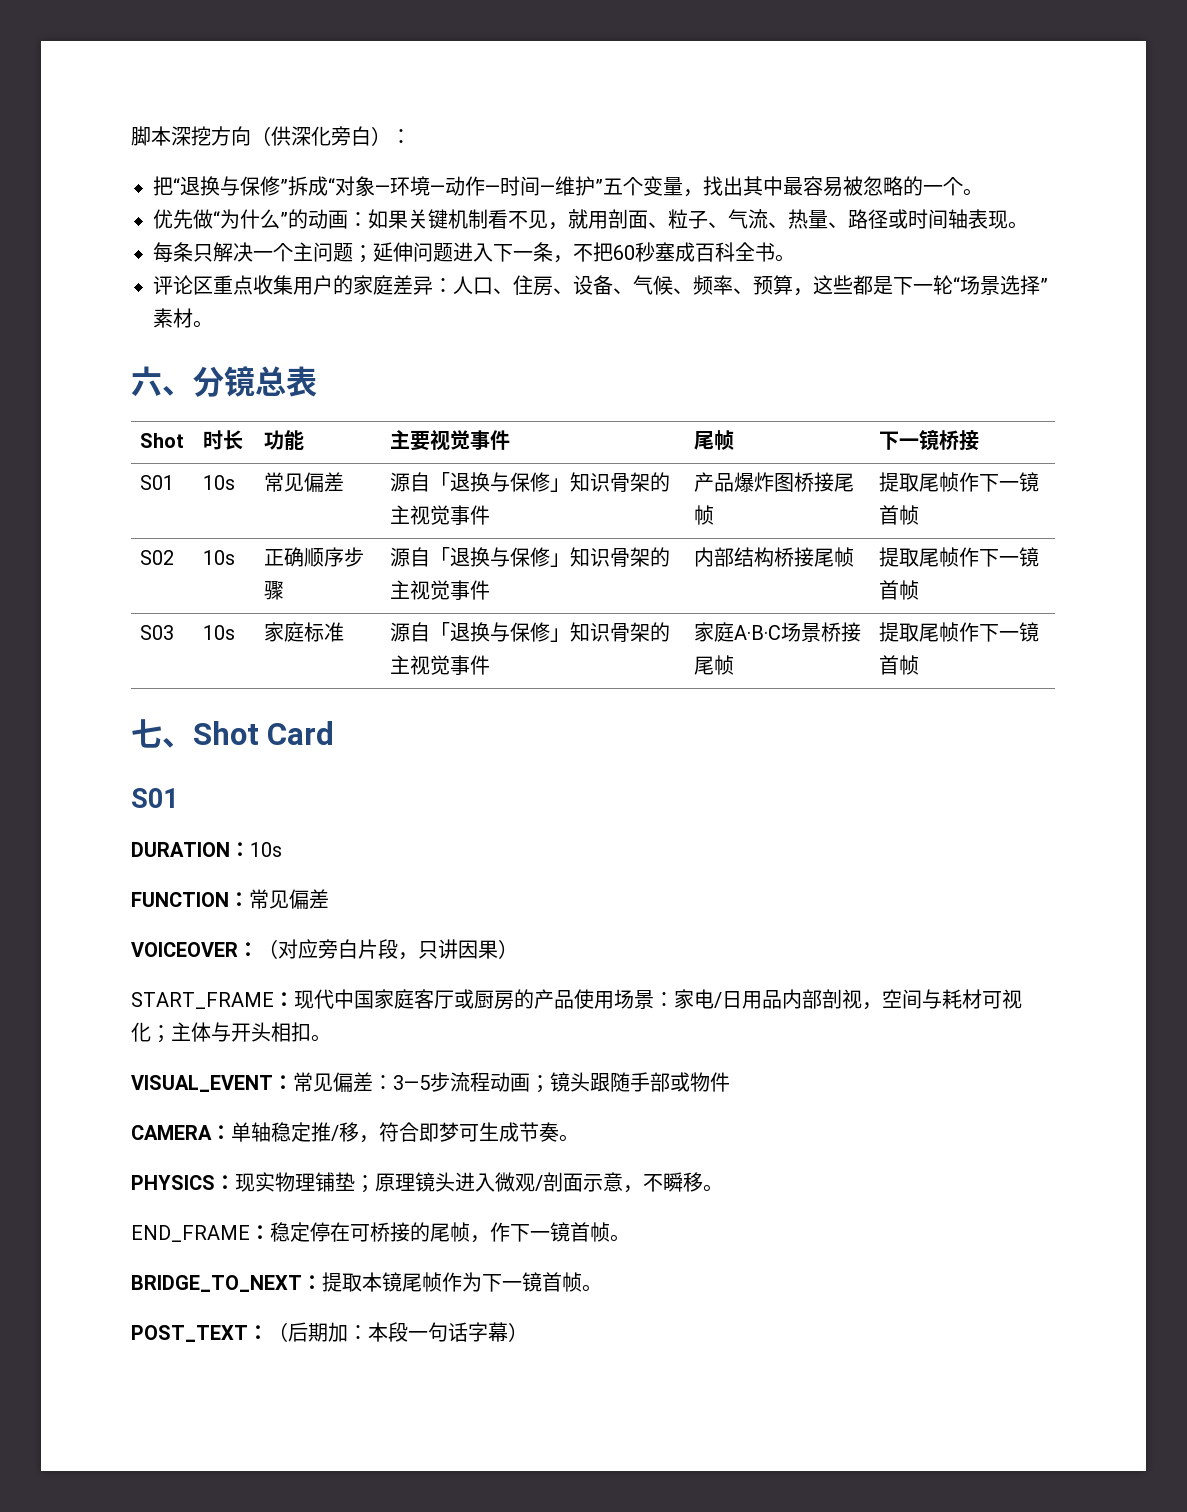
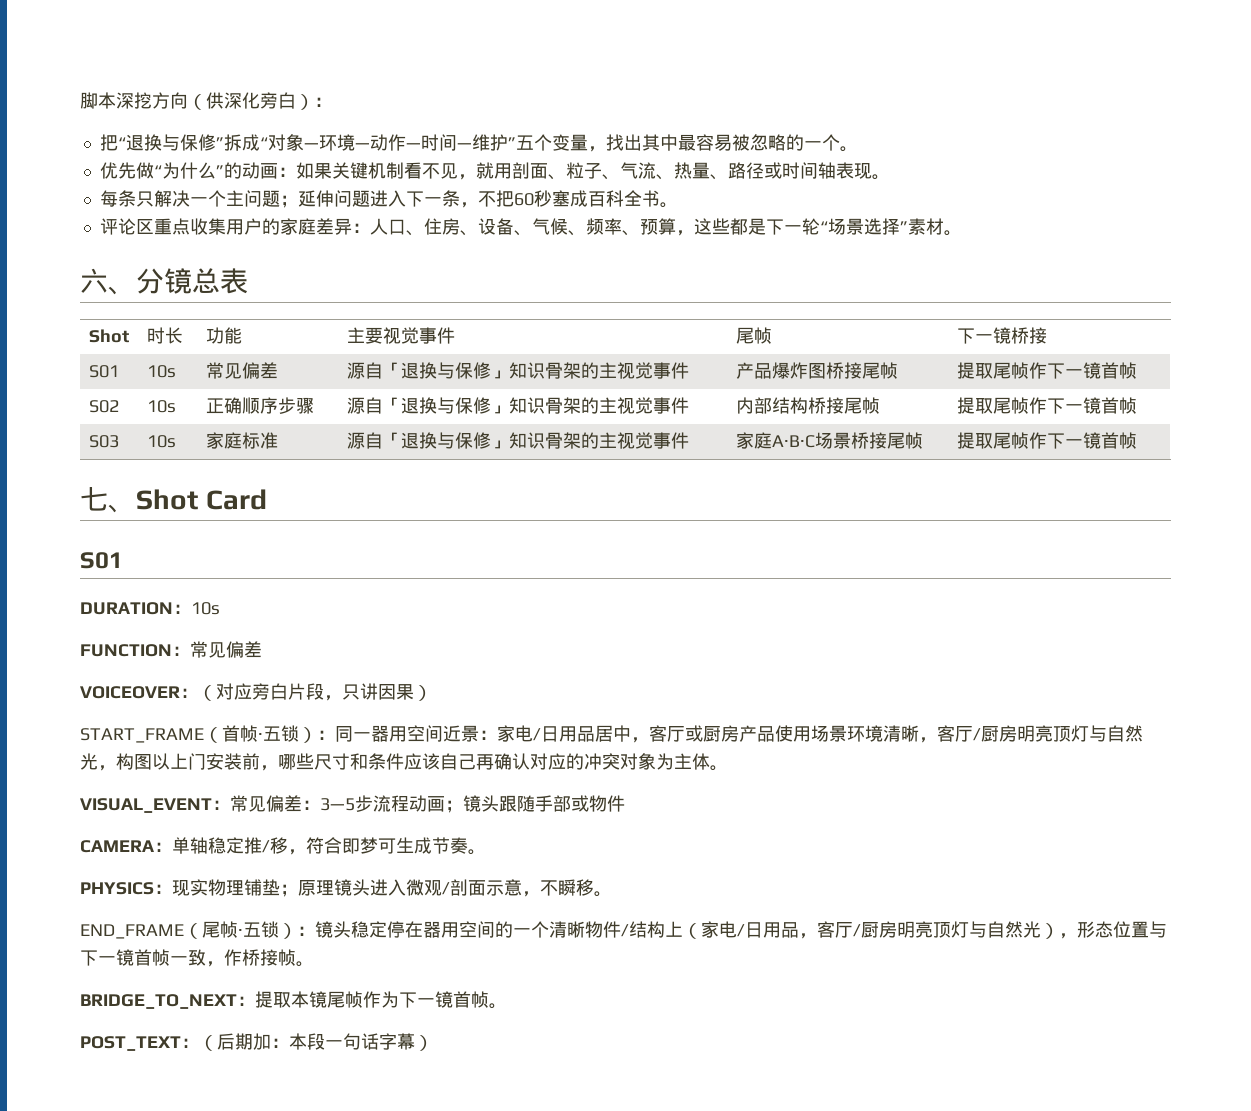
[274,989,634,1010] ：现代中国家庭客厅或厨房的产品使用场 -> [204,725,461,743] （首帧·五锁）：同一器用空间近
[782,989,1022,1010] [131,1022,311,1043] 内部剖视，空间与耗材可视化；主体与开头相扣 -> [595,725,1143,743] [80,753,710,771] 居中，客厅或厨房产品使用场景环境清晰，客厅/厨房明亮顶灯与自然光，构图以上门安装前，哪些尺寸和条件应该自己再确认对应的冲突对象为主体
[250,1222,590,1243] ：稳定停在可桥接的尾帧，作下一镜首 -> [184,921,1167,939] [80,949,278,967] （尾帧·五锁）：镜头稳定停在器用空间的一个清晰物件/结构上（家电/日用品，客厅/厨房明亮顶灯与自然光），形态位置与下一镜首帧一致，作桥接

